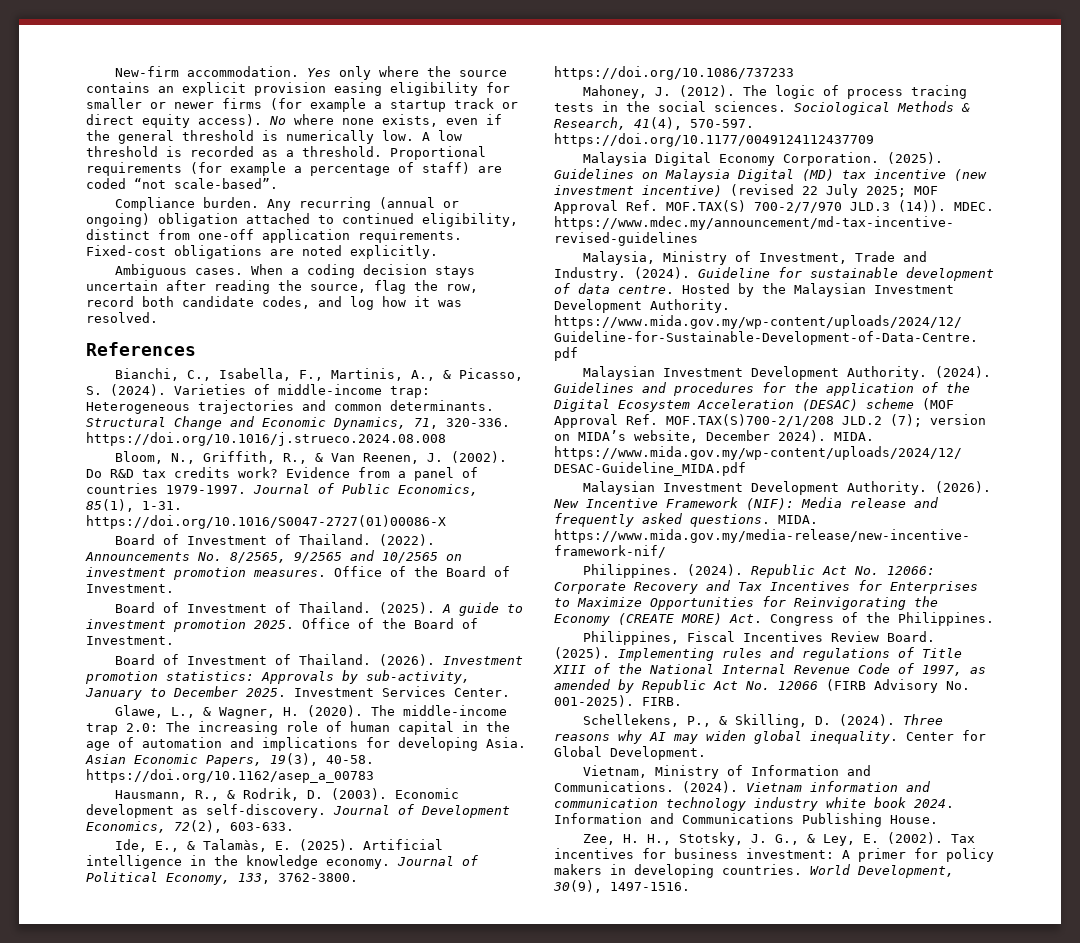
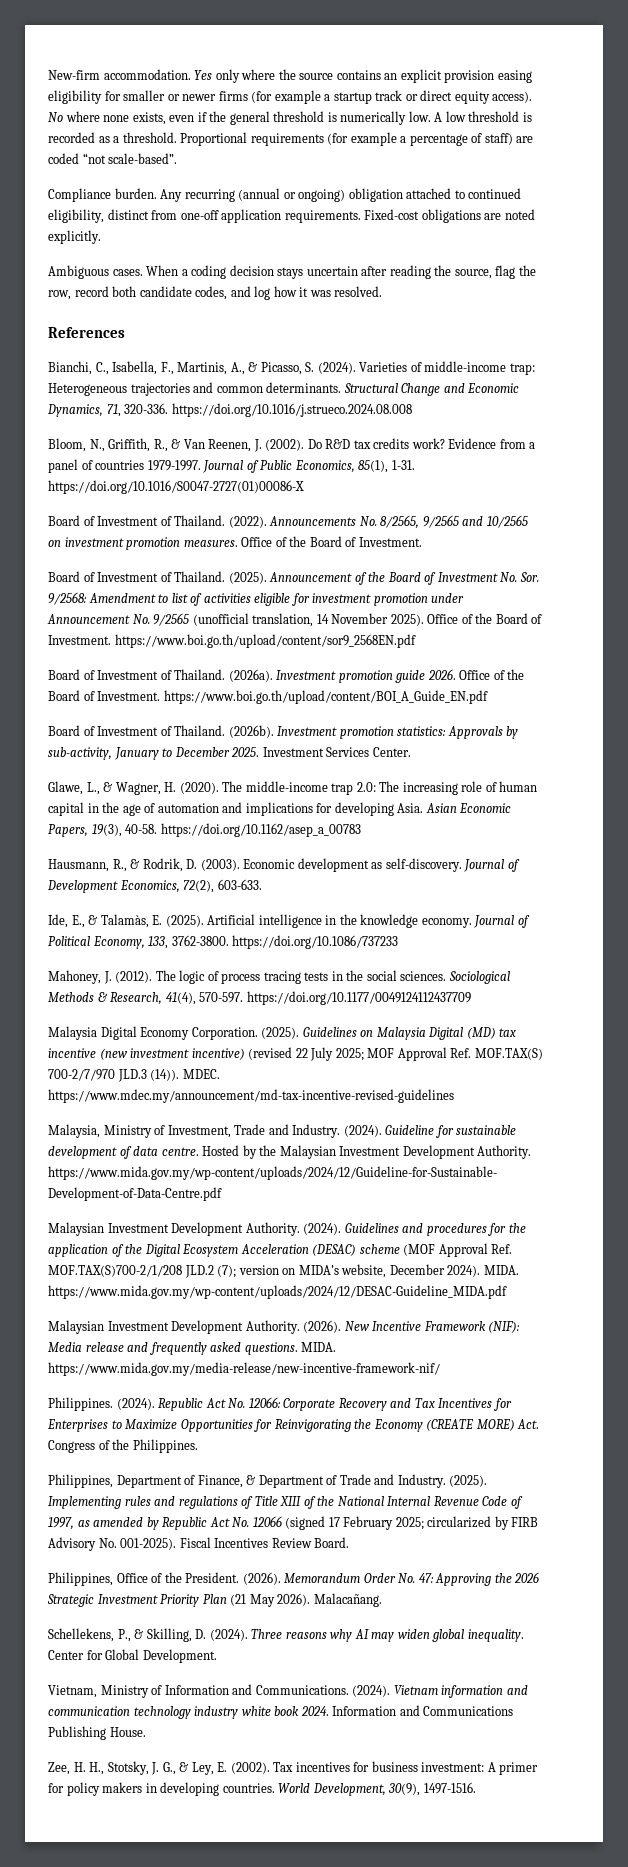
[442,602,524,616] [86,618,478,632] [86,636,174,645] [115,654,436,666] A guide to investment promotion 2025. Office of the Board of Investment. // Board of Investment of Thailand. (2026). -> [269,572,539,585] [48,592,465,606] [47,613,543,627] [48,634,416,648] [48,669,525,683] [48,690,488,704] [48,725,274,738] Announcement of the Board of Investment No. Sor. 9/2568: Amendment to list of activities eligible for investment promotion under Announcement No. 9/2565 (unofficial translation, 14 November 2025). Office of the Board of Investment. https://www.boi.go.th/upload/content/sor9_2568EN.pdf // Board of Investment of Thailand. (2026a). Investment promotion guide 2026. Office of the Board of Investment. https://www.boi.go.th/upload/content/BOI_A_Guide_EN.pdf // Board of Investment of Thailand. (2026b).
[687,631,936,642] Fiscal Incentives Review Board. -> [116,1474,446,1488] Department of Finance, & Department of Trade and Industry.
[826,679,970,693] [554,695,682,707] (FIRB Advisory No. 001-2025). FIRB. -> [285,1516,539,1530] [48,1537,350,1551] [48,1572,540,1586] [47,1593,382,1607] (signed 17 February 2025; circularized by FIRB Advisory No. 001-2025). Fiscal Incentives Review Board. // Philippines, Office of the President. (2026). Memorandum Order No. 47: Approving the 2026 Strategic Investment Priority Plan (21 May 2026). Malacañang.

